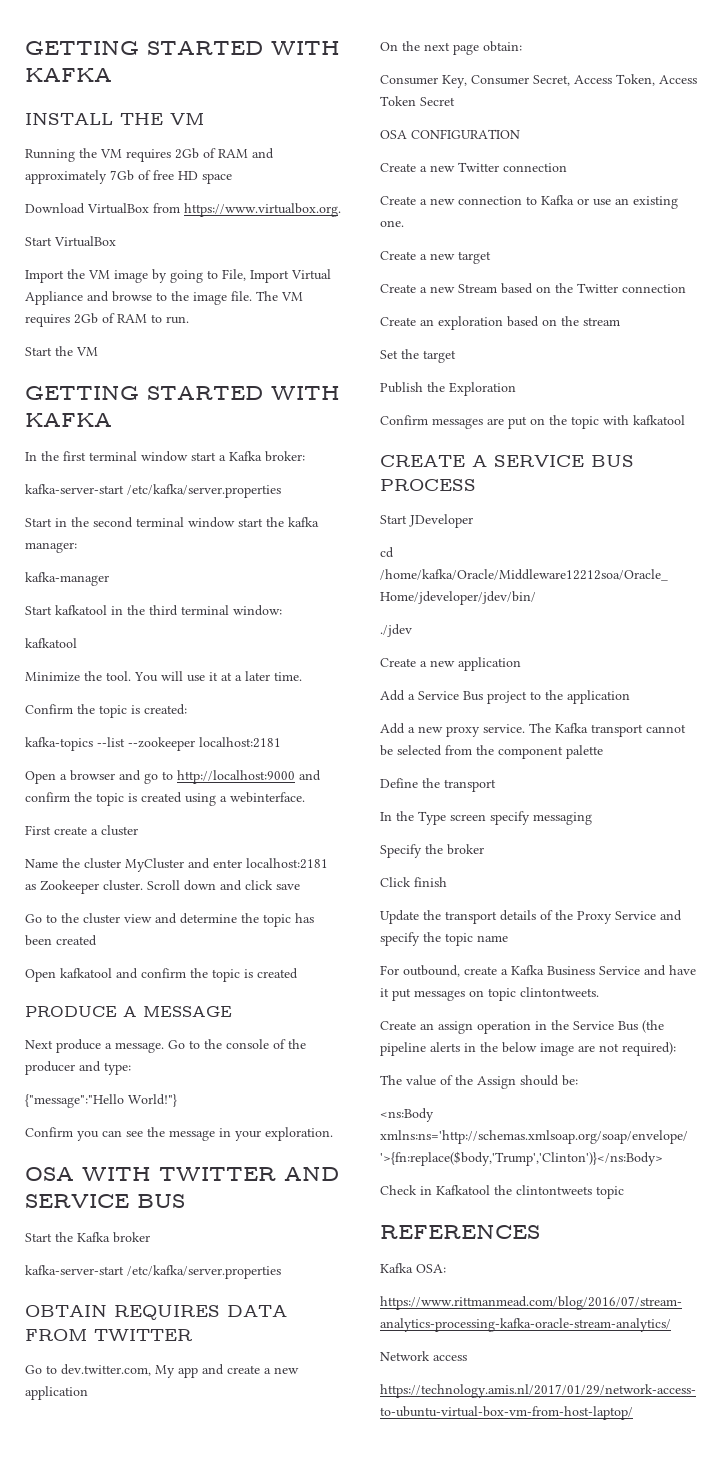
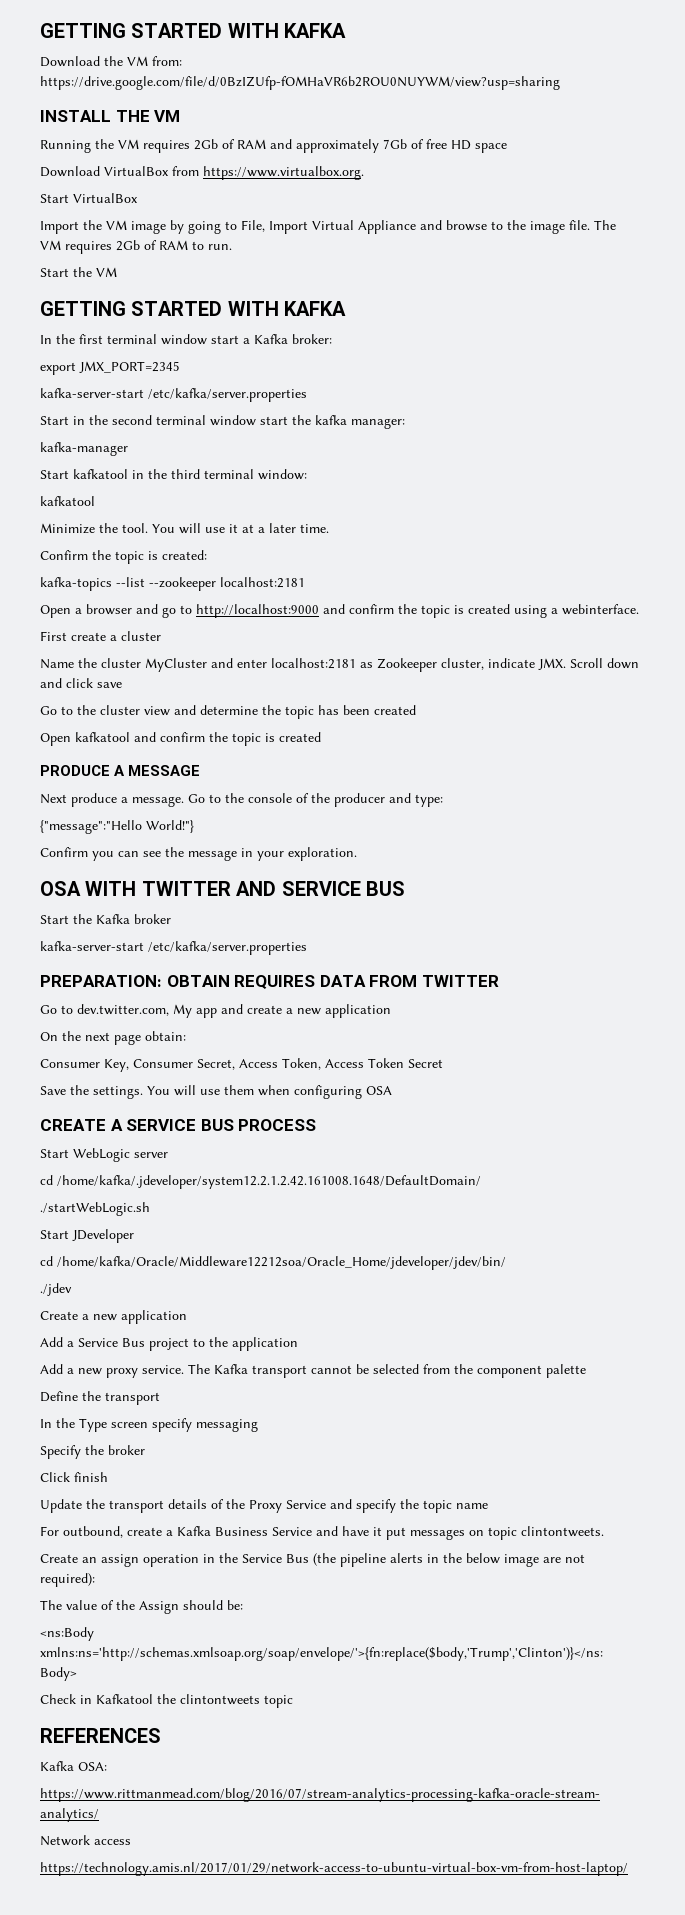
[25,40,340,55] [25,68,112,82] GETTING STARTED WITH KAFKA -> [40,23,347,38] [40,56,182,67] [40,76,560,90] GETTING STARTED WITH KAFKA // Download the VM from: https://drive.google.com/file/d/0BzIZUfp-fOMHaVR6b2ROU0NUYWM/view?usp=sharing
(305, 456) none -> [40,361,180,375] // export JMX_PORT=2345
[103,880,143,891] cluster. -> [441,658,566,670] cluster, indicate JMX.
(281, 1272) none -> [40,975,162,987] PREPARATION:
[380,129,520,139] [380,162,567,172] [380,195,678,209] [380,220,404,227] [380,251,491,264] [380,283,686,294] [380,316,620,330] [380,349,456,363] [380,382,516,396] [380,415,685,429] OSA CONFIGURATION // Create a new Twitter connection // Create a new connection to Kafka or use an existing one. // Create a new target // Create a new Stream based on the Twitter connection // Create an exploration based on the stream // Set the target // Publish the Exploration // Confirm messages are put on the topic with kafkatool -> [40,1085,392,1099] Save the settings. You will use them when configuring OSA
(476, 485) none -> [40,1148,168,1162] [40,1175,481,1189] [40,1202,150,1216] // Start WebLogic server // cd /home/kafka/.jdeveloper/system12.2.1.2.42.161008.1648/DefaultDomain/ // ./startWebLogic.sh

